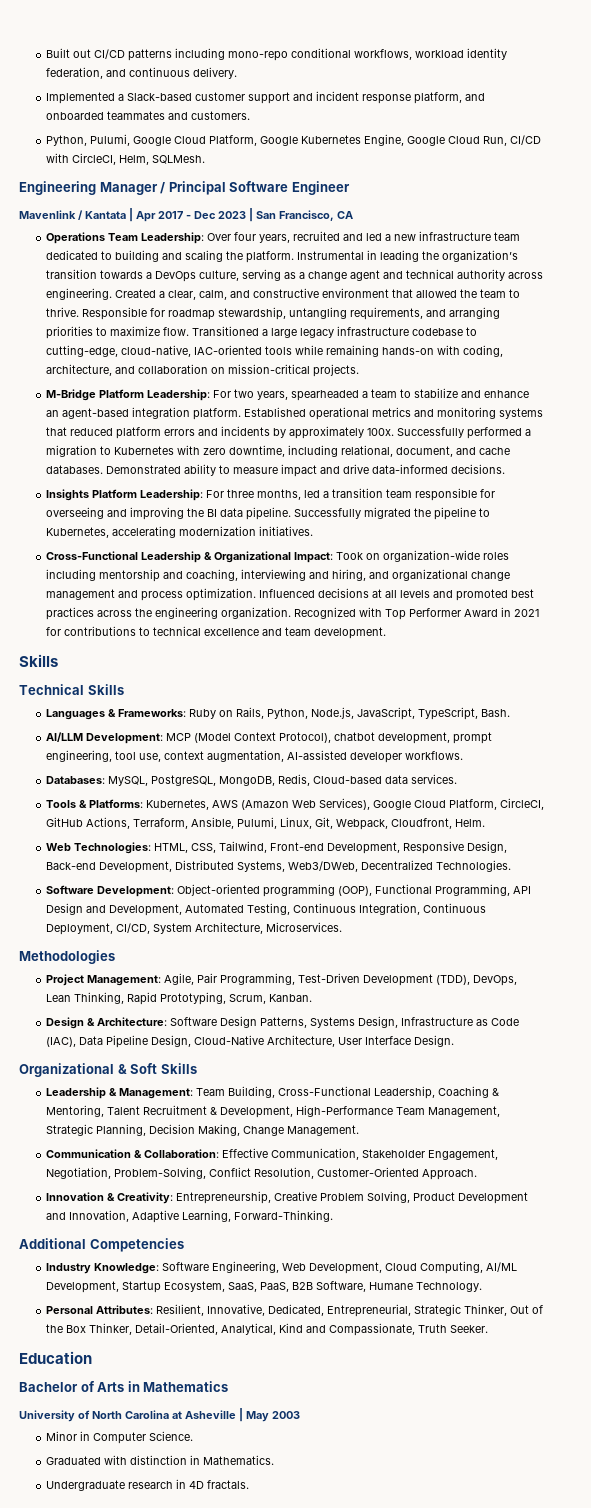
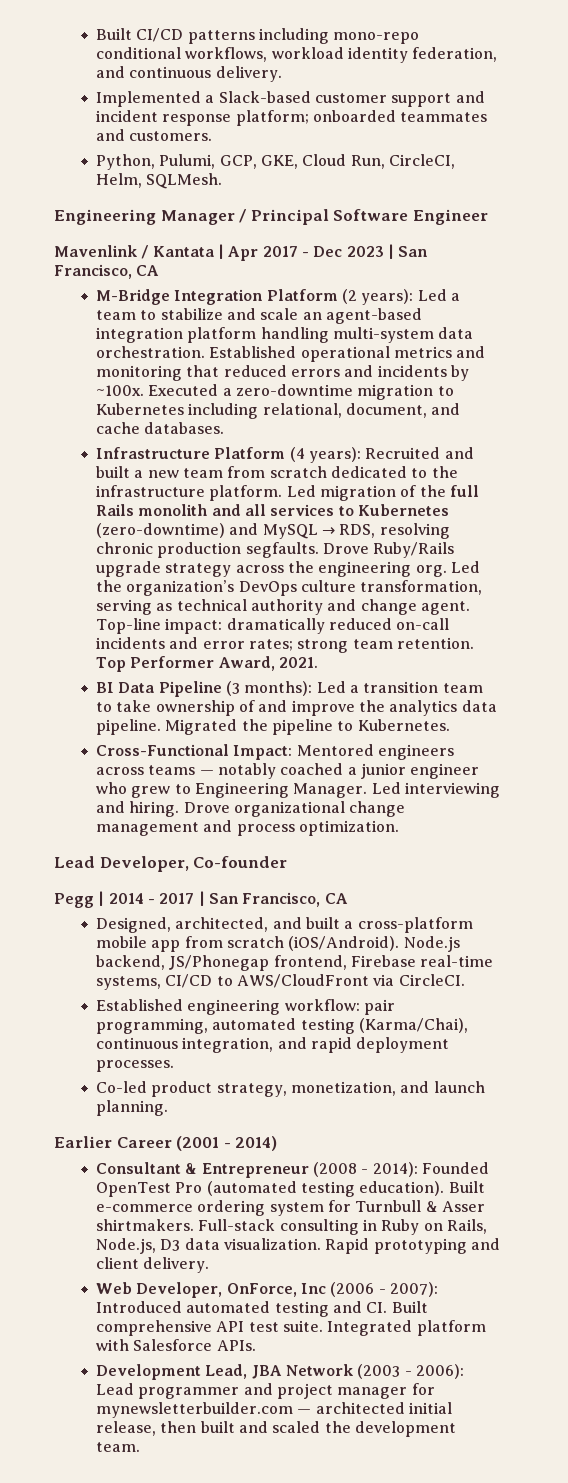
[46,48,92,58] Built out -> [95,28,132,40] Built
[414,92,486,104] platform, and -> [235,110,309,126] platform;
[133,134,542,146] [46,153,70,163] Google Cloud Platform, Google Kubernetes Engine, Google Cloud Run, CI/CD with -> [219,154,385,169] GCP, GKE, Cloud Run,
[46,231,521,244] [46,250,519,263] [46,269,544,282] [46,288,521,300] [46,307,501,320] [46,326,478,339] [46,345,504,357] [46,364,360,377] [46,389,360,401] Operations Team Leadership: Over four years, recruited and led a new infrastructure team dedicated to building and scaling the platform. Instrumental in leading the organization’s transition towards a DevOps culture, serving as a change agent and technical authority across engineering. Created a clear, calm, and constructive environment that allowed the team to thrive. Responsible for roadmap stewardship, untangling requirements, and arranging priorities to maximize flow. Transitioned a large legacy infrastructure codebase to cutting-edge, cloud-native, IAC-oriented tools while remaining hands-on with coding, architecture, and collaboration on mission-critical projects. // M-Bridge Platform Leadership: For two years, spearheaded -> [95,289,447,305] M-Bridge Integration Platform (2 years): Led
[484,390,530,398] enhance -> [260,308,299,320] scale
[193,408,242,420] platform. -> [187,327,474,343] [95,346,205,358] platform handling multi-system data orchestration.
[499,408,544,419] systems -> (182, 373) none
[116,427,162,439] platform -> (287, 371) none
[289,426,532,439] [46,445,286,457] approximately 100x. Successfully performed a migration to Kubernetes with zero downtime, -> [95,384,454,400] [95,403,184,415] ~100x. Executed a zero-downtime migration to Kubernetes
[106,464,506,477] [46,488,496,501] [46,507,491,520] [46,526,314,538] [46,550,510,563] [46,569,390,582] Demonstrated ability to measure impact and drive data-informed decisions. // Insights Platform Leadership: For three months, led a transition team responsible for overseeing and improving the BI data pipeline. Successfully migrated the pipeline to Kubernetes, accelerating modernization initiatives. // Cross-Functional Leadership & Organizational Impact: Took on organization-wide roles including mentorship and coaching, interviewing and hiring, and -> [95,447,474,463] [95,466,458,478] [95,485,479,501] [95,504,449,516] [95,523,450,539] [95,542,455,558] [95,561,480,577] [95,580,483,596] [95,599,470,615] [95,618,450,634] [95,637,474,653] [95,656,318,672] [95,681,483,697] [95,700,497,716] [95,719,450,735] [95,744,454,760] [95,763,480,779] [95,782,500,798] [95,801,230,817] // Infrastructure Platform (4 years): Recruited and built a new team from scratch dedicated to the infrastructure platform. Led migration of the full Rails monolith and all services to Kubernetes (zero-downtime) and MySQL → RDS, resolving chronic production segfaults. Drove Ruby/Rails upgrade strategy across the engineering org. Led the organization’s DevOps culture transformation, serving as technical authority and change agent. Top-line impact: dramatically reduced on-call incidents and error rates; strong team retention. Top Performer Award, 2021. // BI Data Pipeline (3 months): Led a transition team to take ownership of and improve the analytics data pipeline. Migrated the pipeline to Kubernetes. // Cross-Functional Impact: Mentored engineers across teams — notably coached a junior engineer who grew to Engineering Manager. Led interviewing and hiring. Drove
[259,588,535,601] [46,607,540,620] [46,626,387,639] [19,654,58,667] [19,684,124,695] [46,707,511,720] [46,732,493,744] [46,750,464,763] [46,774,458,786] [46,798,545,810] [46,817,486,830] [46,841,508,854] [46,860,512,873] [46,884,532,897] [46,903,487,916] [46,922,343,935] [19,950,115,964] [46,973,518,986] [46,992,313,1005] [46,1016,520,1029] [46,1035,455,1048] [19,1063,197,1077] [46,1086,500,1099] [46,1105,501,1118] [46,1124,360,1136] [46,1148,499,1160] [46,1167,478,1180] [46,1191,529,1204] [46,1210,334,1223] [19,1238,184,1252] [46,1261,518,1274] [46,1281,483,1293] [46,1304,544,1317] [46,1323,489,1336] [19,1351,92,1364] [19,1381,229,1392] [19,1408,300,1422] [46,1431,194,1444] [46,1455,275,1465] [46,1479,250,1491] Influenced decisions at all levels and promoted best practices across the engineering organization. Recognized with Top Performer Award in 2021 for contributions to technical excellence and team development. // Skills // Technical Skills // Languages & Frameworks: Ruby on Rails, Python, Node.js, JavaScript, TypeScript, Bash. // AI/LLM Development: MCP (Model Context Protocol), chatbot development, prompt engineering, tool use, context augmentation, AI-assisted developer workflows. // Databases: MySQL, PostgreSQL, MongoDB, Redis, Cloud-based data services. // Tools & Platforms: Kubernetes, AWS (Amazon Web Services), Google Cloud Platform, CircleCI, GitHub Actions, Terraform, Ansible, Pulumi, Linux, Git, Webpack, Cloudfront, Helm. // Web Technologies: HTML, CSS, Tailwind, Front-end Development, Responsive Design, Back-end Development, Distributed Systems, Web3/DWeb, Decentralized Technologies. // Software Development: Object-oriented programming (OOP), Functional Programming, API Design and Development, Automated Testing, Continuous Integration, Continuous Deployment, CI/CD, System Architecture, Microservices. // Methodologies // Project Management: Agile, Pair Programming, Test-Driven Development (TDD), DevOps, Lean Thinking, Rapid Prototyping, Scrum, Kanban. // Design & Architecture: Software Design Patterns, Systems Design, Infrastructure as Code (IAC), Data Pipeline Design, Cloud-Native Architecture, User Interface Design. // Organizational & Soft Skills // Leadership & Management: Team Building, Cross-Functional Leadership, Coaching & Mentoring, Talent Recruitment & Development, High-Performance Team Management, Strategic Planning, Decision Making, Change Management. // Communication & Collaboration: Effective Communication, Stakeholder Engagement, Negotiation, Problem-Solving, Conflict Resolution, Customer-Oriented Approach. // Innovation & Creativity: Entrepreneurship, Creative Problem Solving, Product Development and Innovation, Adaptive Learning, Forward-Thinking. // Additional Competencies // Industry Knowledge: Software Engineering, Web Development, Cloud Computing, AI/ML Development, Startup Ecosystem, SaaS, PaaS, B2B Software, Humane Technology. // Personal Attributes: Resilient, Innovative, Dedicated, Entrepreneurial, Strategic Thinker, Out of the Box Thinker, Detail-Oriented, Analytical, Kind and Compassionate, Truth Seeker. // Education // Bachelor of Arts in Mathematics // University of North Carolina at Asheville | May 2003 // Minor in Computer Science. // Graduated with distinction in Mathematics. // Undergraduate research in 4D fractals. -> [54,856,288,872] [54,891,348,908] [95,917,473,933] [95,936,460,952] [95,955,494,971] [95,974,465,990] [95,999,395,1015] [95,1018,468,1034] [95,1037,450,1053] [95,1060,174,1072] [95,1081,485,1097] [95,1100,168,1116] [54,1136,278,1151] [95,1162,489,1178] [95,1181,485,1197] [95,1200,485,1216] [95,1219,487,1235] [95,1238,500,1254] [95,1257,210,1273] [95,1282,438,1298] [95,1301,428,1317] [95,1320,486,1336] [95,1339,256,1351] [95,1364,464,1380] [95,1383,435,1399] [95,1402,452,1418] [95,1421,456,1437] [95,1442,140,1452] // Lead Developer, Co-founder // Pegg | 2014 - 2017 | San Francisco, CA // Designed, architected, and built a cross-platform mobile app from scratch (iOS/Android). Node.js backend, JS/Phonegap frontend, Firebase real-time systems, CI/CD to AWS/CloudFront via CircleCI. // Established engineering workflow: pair programming, automated testing (Karma/Chai), continuous integration, and rapid deployment processes. // Co-led product strategy, monetization, and launch planning. // Earlier Career (2001 - 2014) // Consultant & Entrepreneur (2008 - 2014): Founded OpenTest Pro (automated testing education). Built e-commerce ordering system for Turnbull & Asser shirtmakers. Full-stack consulting in Ruby on Rails, Node.js, D3 data visualization. Rapid prototyping and client delivery. // Web Developer, OnForce, Inc (2006 - 2007): Introduced automated testing and CI. Built comprehensive API test suite. Integrated platform with Salesforce APIs. // Development Lead, JBA Network (2003 - 2006): Lead programmer and project manager for mynewsletterbuilder.com — architected initial release, then built and scaled the development team.

